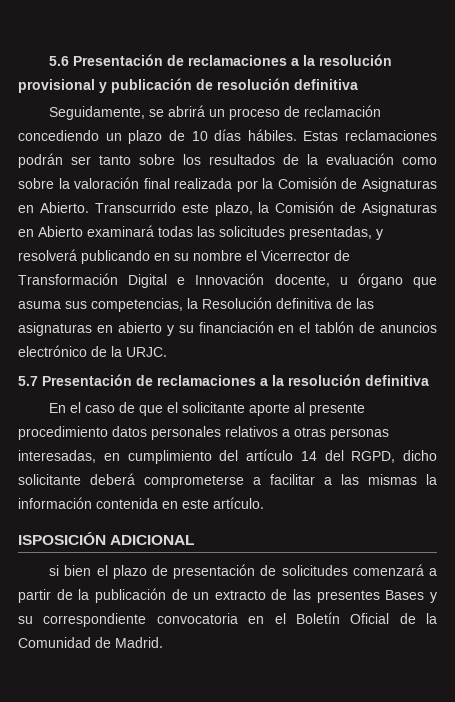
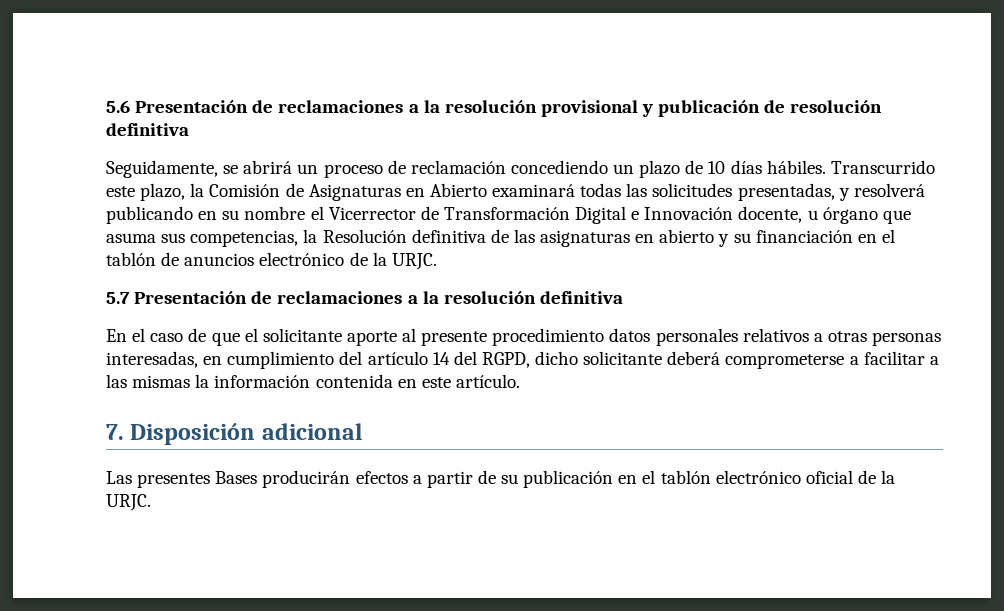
[303,130,437,141] [18,153,437,168] [18,177,437,192] [18,202,89,213] Estas reclamaciones podrán ser tanto sobre los resultados de la evaluación como sobre la valoración final realizada por la Comisión de Asignaturas en Abierto. -> (826, 167) none
[18,532,195,545] [49,564,438,579] [18,588,437,603] [18,612,437,627] [18,637,163,648] ISPOSICIÓN ADICIONAL // si bien el plazo de presentación de solicitudes comenzará a partir de la publicación de un extracto de las presentes Bases y su correspondiente convocatoria en el Boletín Oficial de la Comunidad de Madrid. -> [106,423,362,445] [106,470,896,488] [106,494,151,511] 7. Disposición adicional // Las presentes Bases producirán efectos a partir de su publicación en el tablón electrónico oficial de la URJC.

